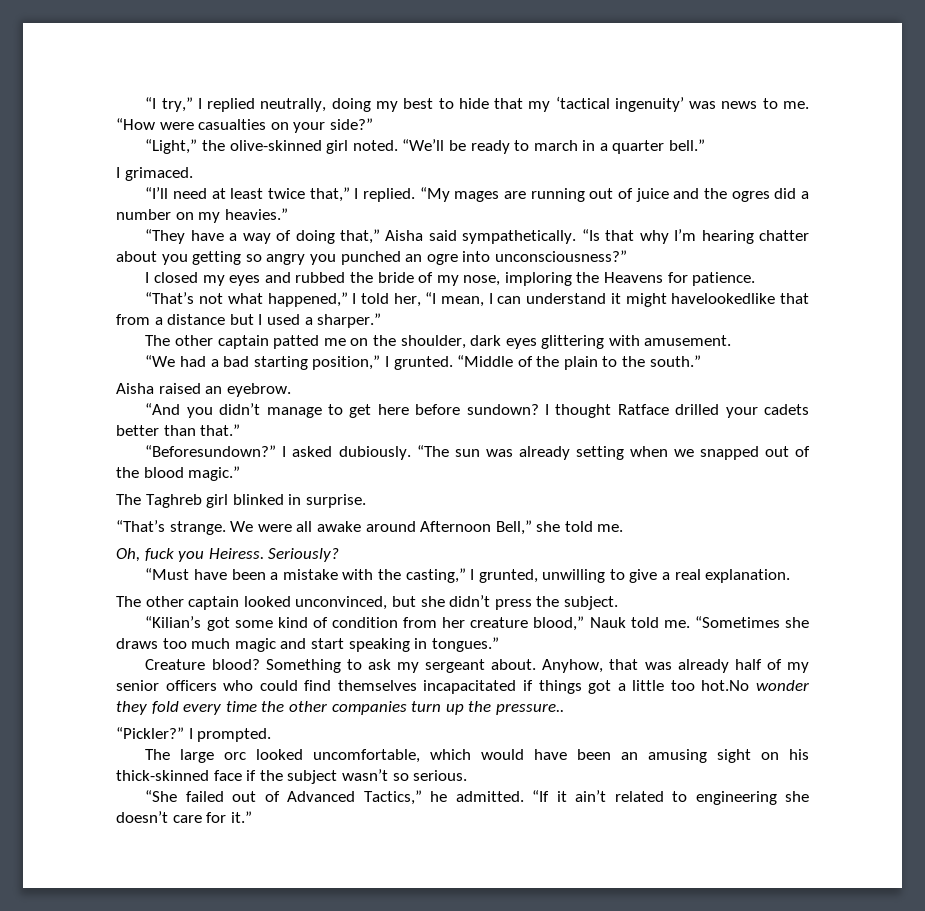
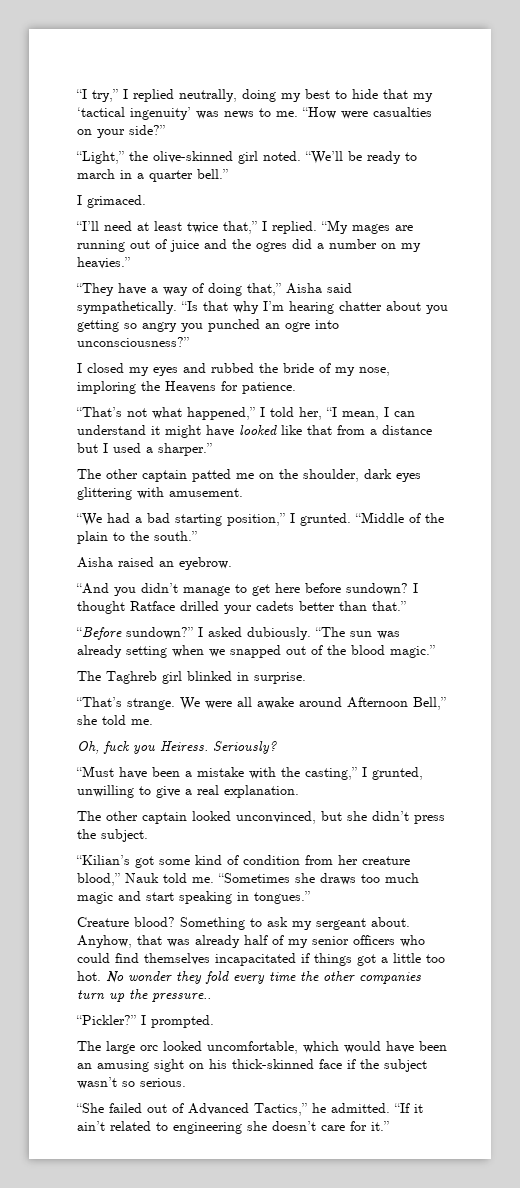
[671,293,776,304] havelookedlike -> [206,425,302,437] have looked like
[145,445,277,457] “Beforesundown?” -> [76,627,193,640] “Before sundown?”
[701,680,750,691] hot.No -> [77,971,124,983] hot. No

